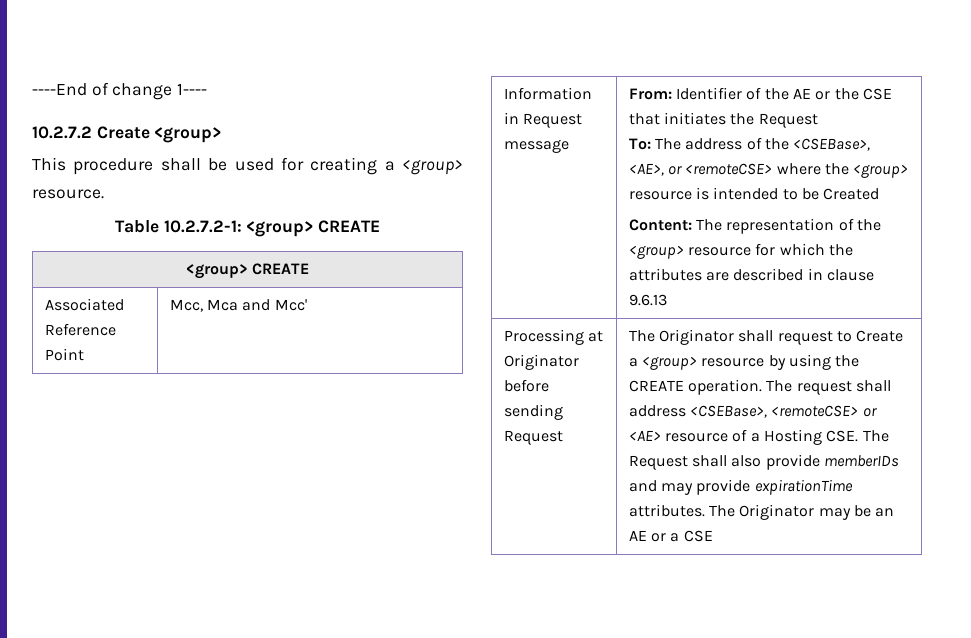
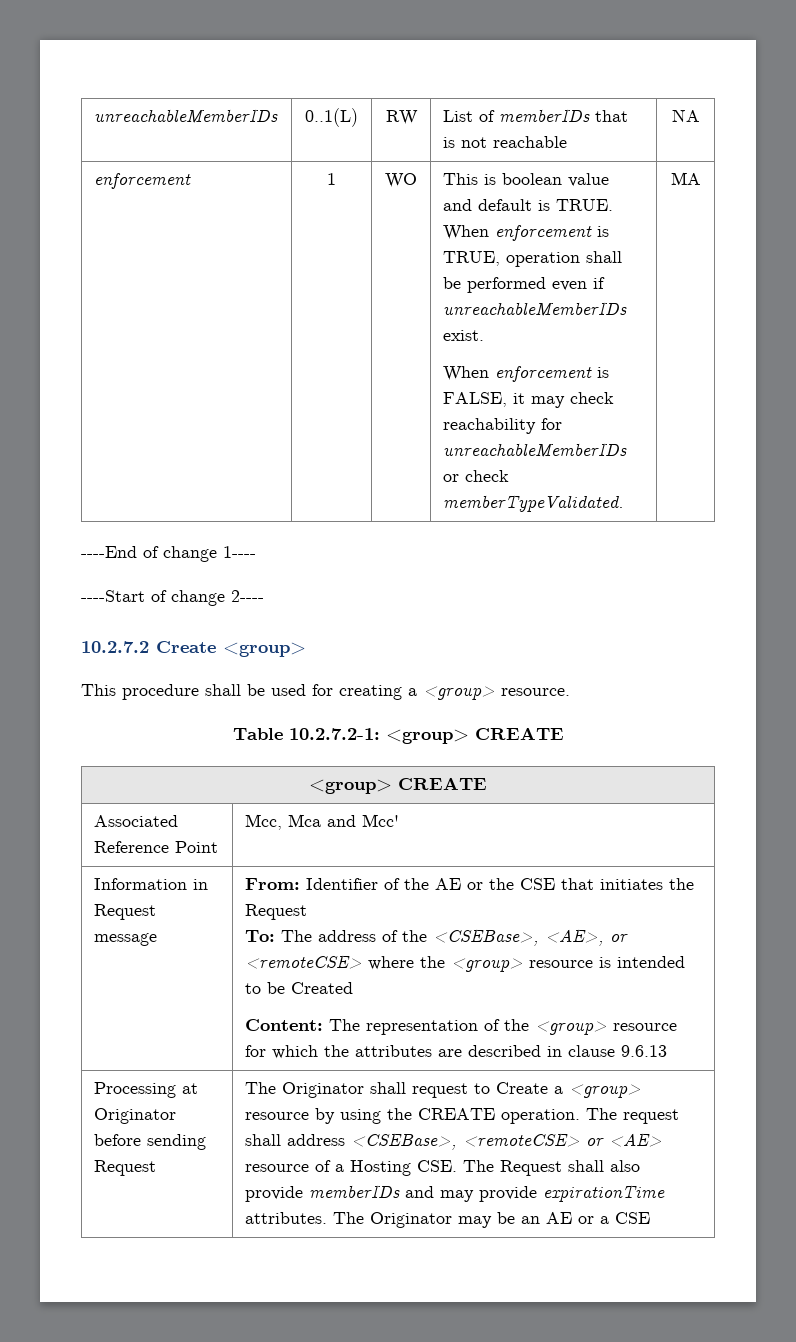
(32, 89) none -> [94,109,279,123] [305,108,358,127] [385,110,418,125] [443,109,629,122] [443,136,568,148] [671,109,700,122] [94,173,192,189] [327,173,336,185] [385,173,417,188] [443,173,610,187] [443,199,614,211] [443,225,610,241] [443,251,623,267] [443,277,606,293] [443,302,628,316] [443,330,485,341] [443,366,610,382] [443,392,615,408] [443,418,563,434] [443,443,628,457] [443,470,510,482] [443,495,625,512] [670,172,701,185] unreachableMemberIDs | 0..1(L) | RW | List of memberIDs that is not reachable | NA // enforcement | 1 | WO | This is boolean value and default is TRUE. When enforcement is TRUE, operation shall be performed even if unreachableMemberIDs exist. // When enforcement is FALSE, it may check reachability for unreachableMemberIDs or check memberTypeValidated. | MA //
(208, 89) none -> [81,590,264,606] // ----Start of change 2----

